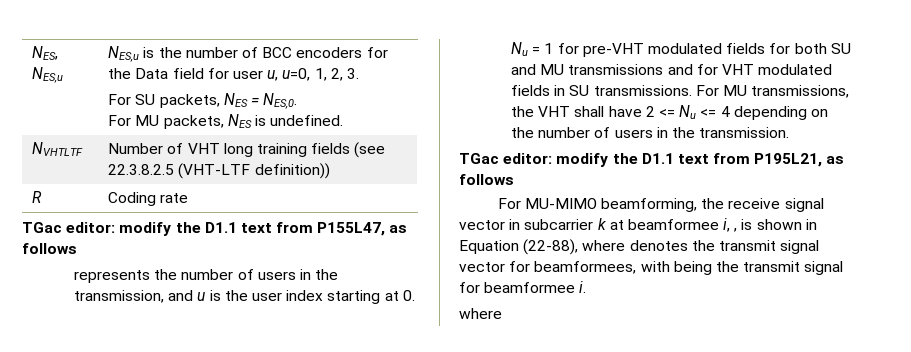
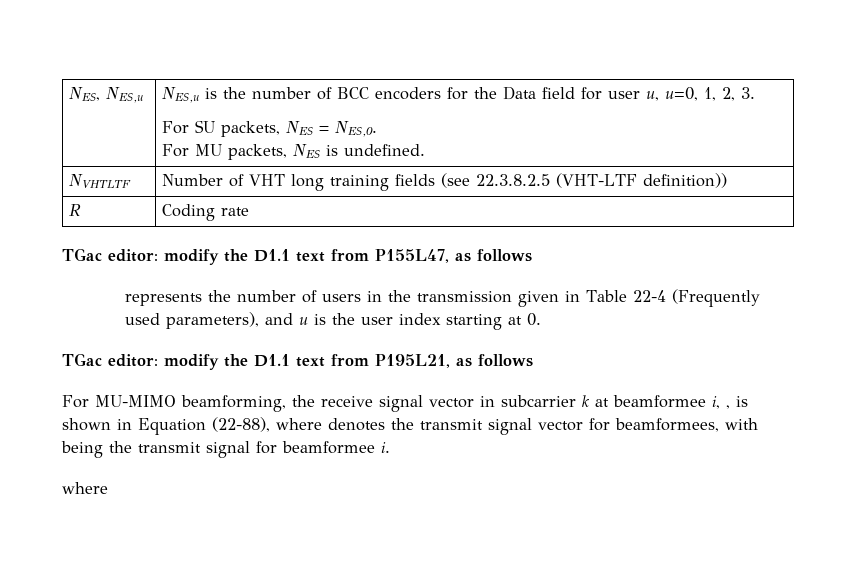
[74,290,165,303] transmission, -> [416,289,760,307] [124,312,259,329] transmission given in Table 22-4 (Frequently used parameters),
[511,42,851,57] [511,64,833,75] [511,85,850,98] [511,105,828,120] [511,127,790,138] Nu = 1 for pre-VHT modulated fields for both SU and MU transmissions and for VHT modulated fields in SU transmissions. For MU transmissions, the VHT shall have 2 <= Nu <= 4 depending on the number of users in the transmission. -> (541, 319) none

